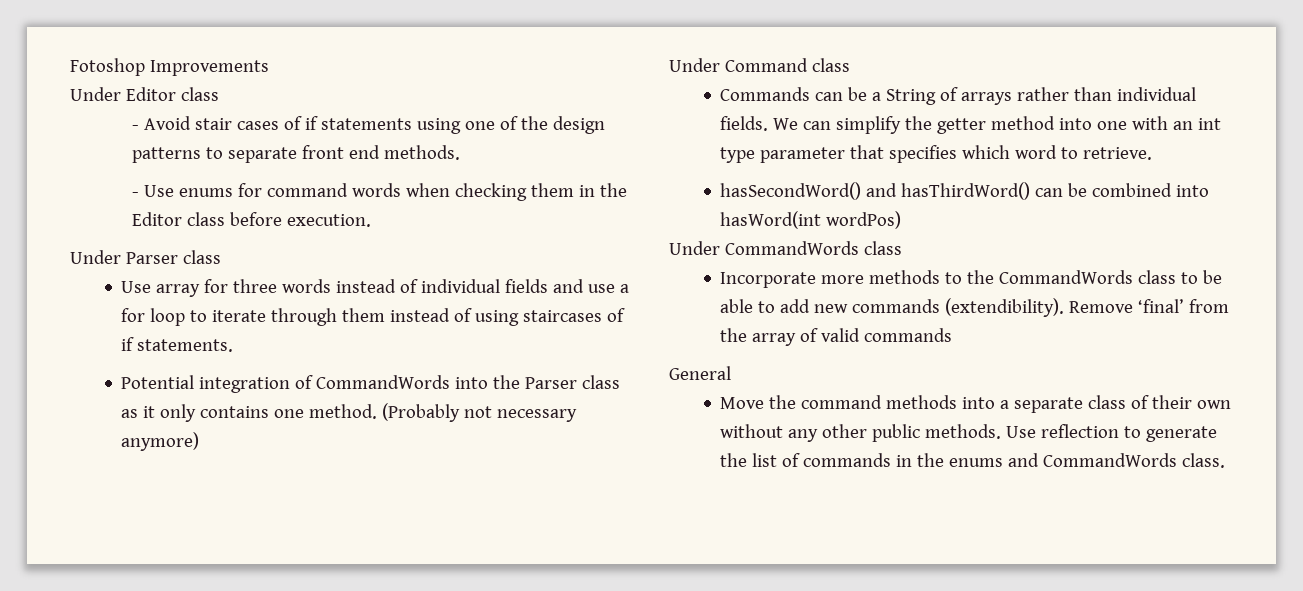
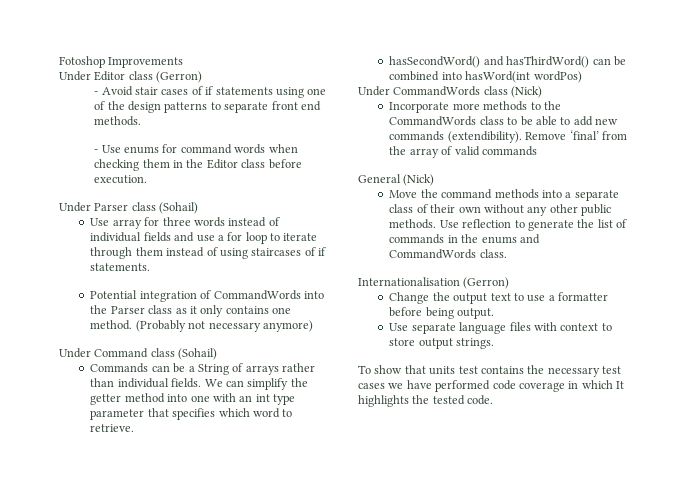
(219, 94) none -> [156,71,203,83] (Gerron)
(221, 257) none -> [159,202,199,214] (Sohail)
(850, 65) none -> [178,348,218,360] (Sohail)
(902, 248) none -> [511,86,543,98] (Nick)
(731, 373) none -> [403,174,435,186] (Nick)
(1226, 460) none -> [358,277,510,289] [389,292,609,304] [389,307,495,319] [389,322,612,334] [389,338,495,349] [358,365,621,377] [358,380,624,392] [358,395,494,407] // Internationalisation (Gerron) // Change the output text to use a formatter before being output. // Use separate language files with context to store output strings. // To show that units test contains the necessary test cases we have performed code coverage in which It highlights the tested code.

